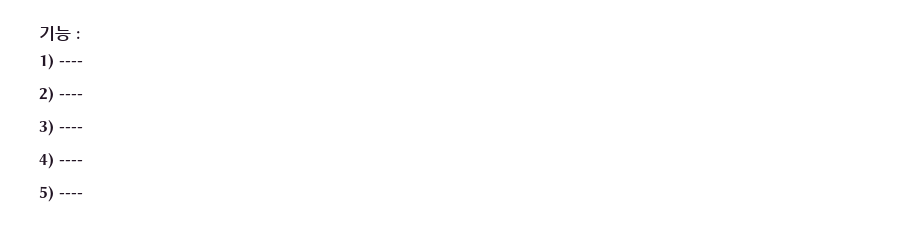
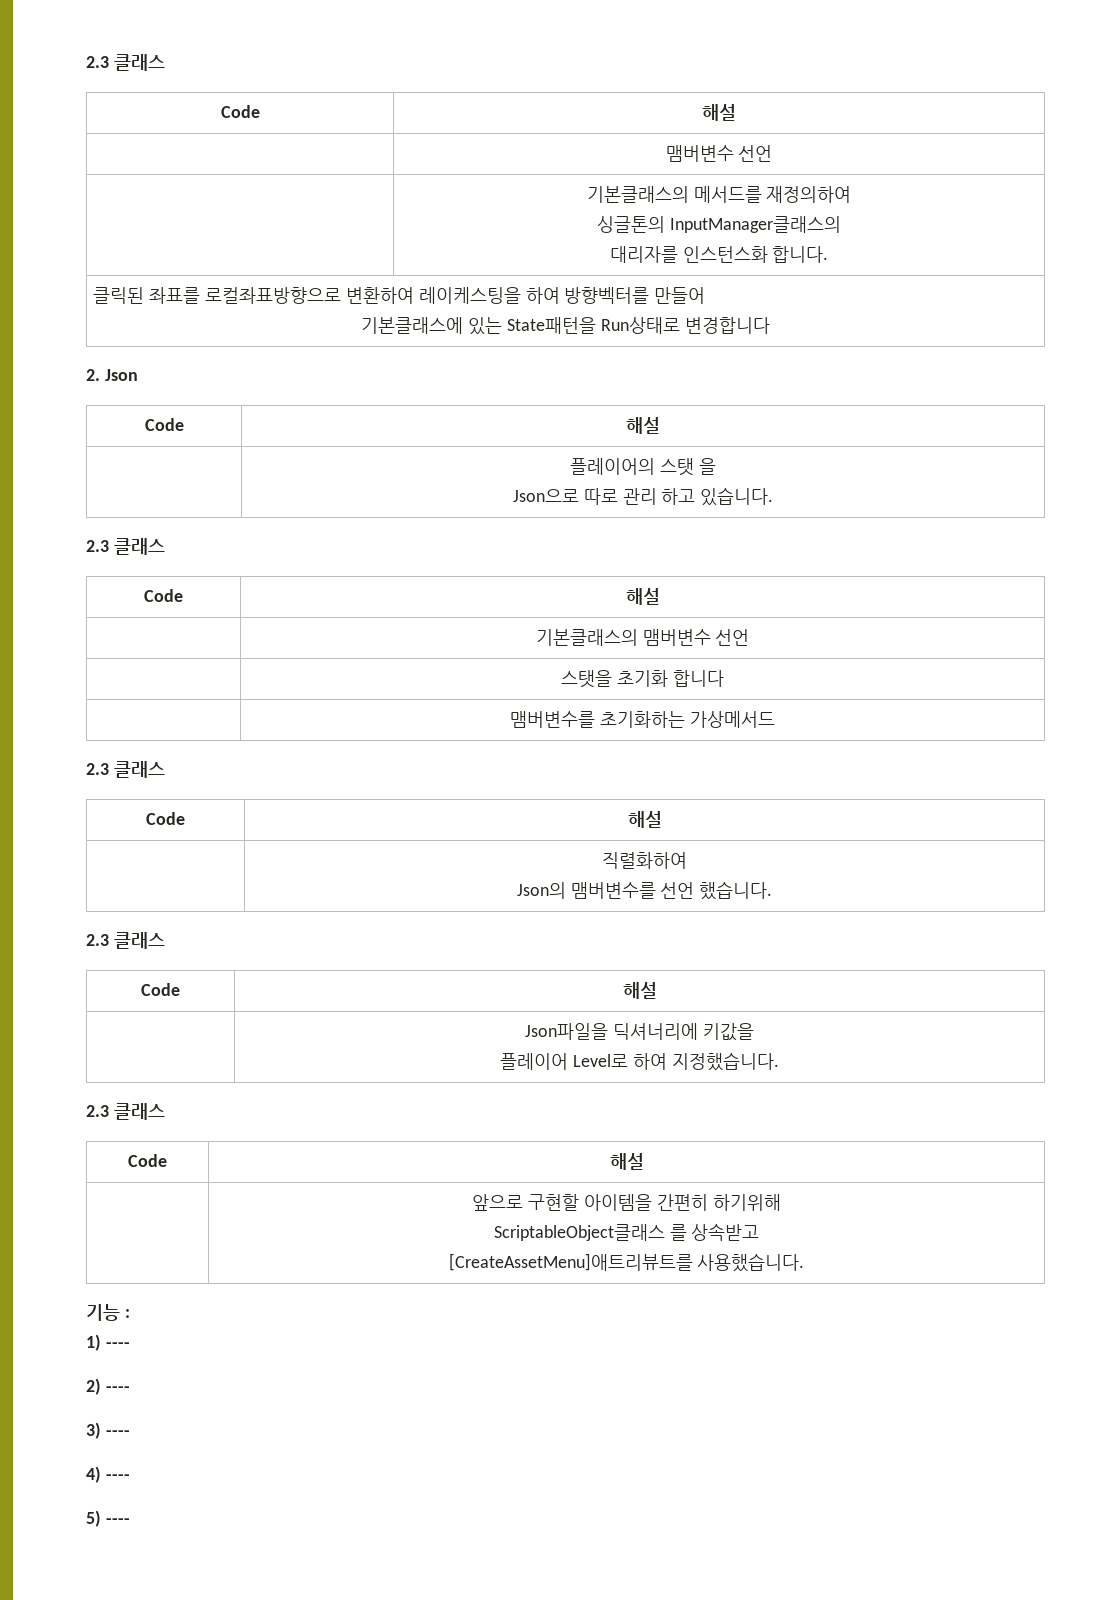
(39, 33) none -> [86,54,165,71] [220,105,260,118] [702,104,736,121] [665,145,773,162] [586,186,852,203] [597,216,841,233] [609,246,829,263] [93,287,706,304] [361,317,770,335] [86,369,138,381] [144,418,184,431] [626,417,660,434] [570,458,716,476] [512,487,774,506] [86,538,165,555] [144,589,183,602] [625,588,660,605] [535,629,750,646] [561,670,724,688] [510,711,775,728] [86,761,165,778] [146,812,185,825] [627,811,662,828] [602,852,687,869] [516,881,773,900] [86,932,165,949] [141,983,180,996] [622,982,657,999] [525,1023,754,1041] [500,1052,779,1071] [86,1103,165,1120] [128,1154,167,1167] [609,1153,644,1170] [472,1194,781,1211] [493,1223,760,1241] [448,1253,805,1272] 2.3 클래스 // Code | 해설 // | 맴버변수 선언 // | 기본클래스의 메서드를 재정의하여 // 싱글톤의 InputManager클래스의 // 대리자를 인스턴스화 합니다. // 클릭된 좌표를 로컬좌표방향으로 변환하여 레이케스팅을 하여 방향벡터를 만들어 // 기본클래스에 있는 State패턴을 Run상태로 변경합니다 // 2. Json // Code | 해설 // | 플레이어의 스탯 을 // Json으로 따로 관리 하고 있습니다. // 2.3 클래스 // Code | 해설 // | 기본클래스의 맴버변수 선언 // | 스탯을 초기화 합니다 // | 맴버변수를 초기화하는 가상메서드 // 2.3 클래스 // Code | 해설 // | 직렬화하여 // Json의 맴버변수를 선언 했습니다. // 2.3 클래스 // Code | 해설 // | Json파일을 딕셔너리에 키값을 // 플레이어 Level로 하여 지정했습니다. // 2.3 클래스 // Code | 해설 // | 앞으로 구현할 아이템을 간편히 하기위해 // ScriptableObject클래스 를 상속받고 // [CreateAssetMenu]애트리뷰트를 사용했습니다. //

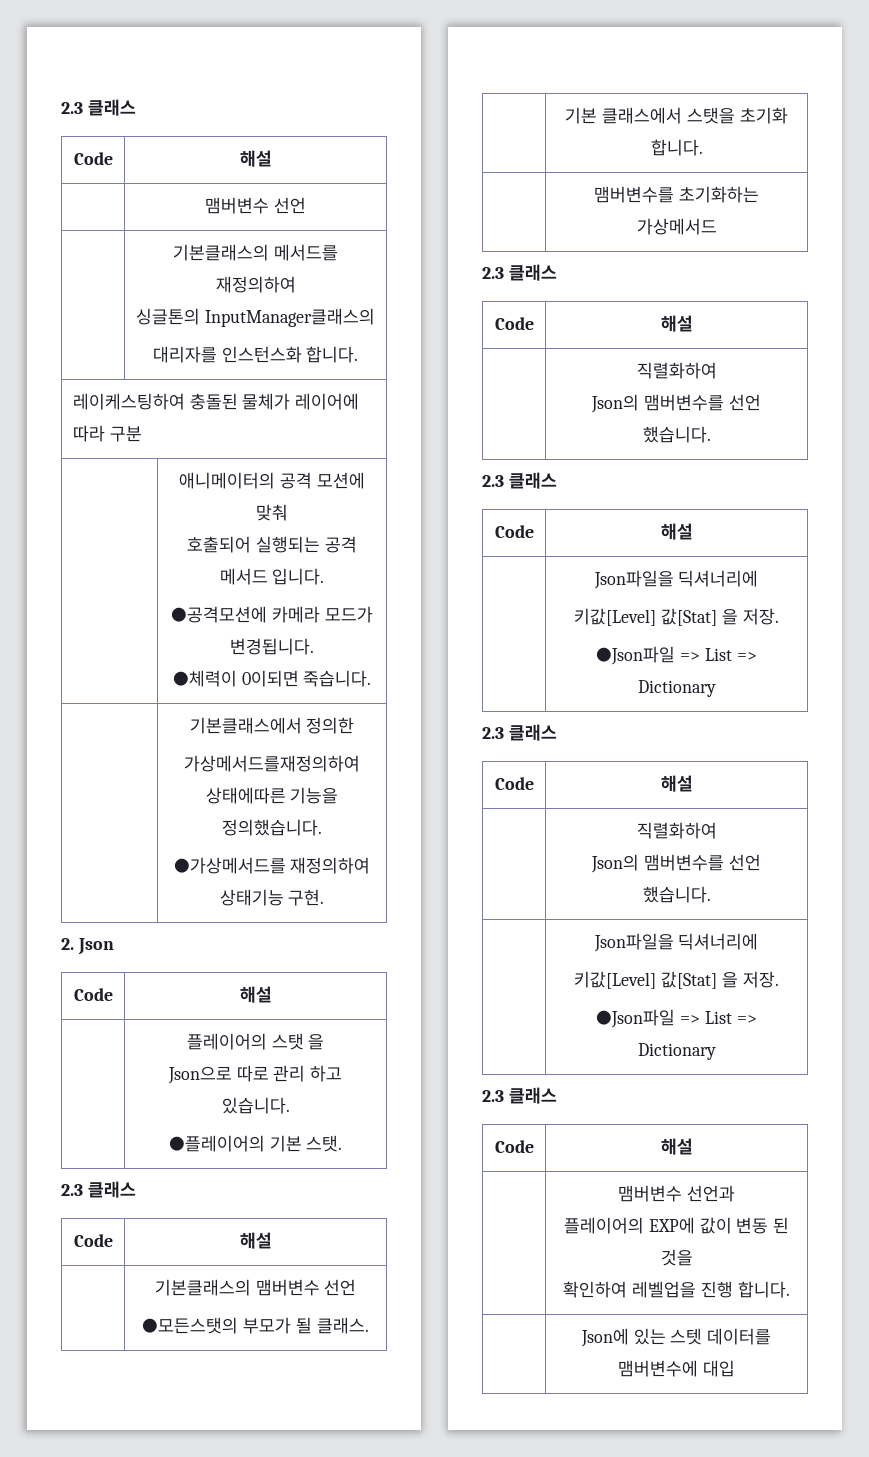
[93,287,706,304] [361,317,770,335] 클릭된 좌표를 로컬좌표방향으로 변환하여 레이케스팅을 하여 방향벡터를 만들어 // 기본클래스에 있는 State패턴을 Run상태로 변경합니다 -> [72,393,360,410] [72,425,142,442] [179,472,365,489] [256,504,288,521] [187,536,357,553] [219,568,325,585] [171,606,373,623] [230,638,314,655] [172,670,372,687] [189,717,355,734] [184,755,360,772] [205,787,339,804] [222,819,322,836] [173,857,371,874] [219,889,325,906] 레이케스팅하여 충돌된 물체가 레이어에 따라 구분 // | 애니메이터의 공격 모션에 맞춰 // 호출되어 실행되는 공격 메서드 입니다. // ●공격모션에 카메라 모드가 변경됩니다. // ●체력이 0이되면 죽습니다. // | 기본클래스에서 정의한 // 가상메서드를재정의하여 상태에따른 기능을 정의했습니다. // ●가상메서드를 재정의하여 상태기능 구현.
(774, 496) none -> [168,1135,343,1152] // ●플레이어의 기본 스탯.
(750, 637) // | -> [142,1317,369,1334] [565,107,683,124] // ●모든스탯의 부모가 될 클래스. // | 기본 클래스에서
[672,670,724,687] 합니다 -> [650,139,703,156] 합니다.
[702,1023,754,1041] [500,1052,779,1071] [86,1103,165,1120] [128,1154,167,1167] [609,1153,644,1170] [472,1194,781,1211] [493,1223,760,1241] [448,1253,805,1272] [86,1304,130,1321] [86,1334,130,1351] [86,1378,130,1395] [86,1422,130,1439] [86,1466,130,1483] [86,1510,130,1527] 키값을 // 플레이어 Level로 하여 지정했습니다. // 2.3 클래스 // Code | 해설 // | 앞으로 구현할 아이템을 간편히 하기위해 // ScriptableObject클래스 를 상속받고 // [CreateAssetMenu]애트리뷰트를 사용했습니다. // 기능 : // 1) ---- // 2) ---- // 3) ---- // 4) ---- // 5) ---- -> [574,608,779,626] [596,646,757,665] [637,680,716,697] [482,724,557,741] [494,777,534,790] [660,775,693,792] [636,822,717,839] [591,854,761,873] [642,886,711,903] [593,933,759,952] [574,971,779,989] [596,1009,757,1028] [637,1043,716,1060] [482,1087,557,1104] [494,1140,534,1153] [660,1138,693,1155] [618,1185,735,1202] [563,1217,790,1234] [660,1249,693,1266] [563,1281,790,1298] [580,1328,772,1347] [618,1360,735,1377] // 키값[Level] 값[Stat] 을 저장. // ●Json파일 => List => Dictionary // 2.3 클래스 // Code | 해설 // | 직렬화하여 // Json의 맴버변수를 선언 했습니다. // | Json파일을 딕셔너리에 // 키값[Level] 값[Stat] 을 저장. // ●Json파일 => List => Dictionary // 2.3 클래스 // Code | 해설 // | 맴버변수 선언과 // 플레이어의 EXP에 값이 변동 된 것을 // 확인하여 레벨업을 진행 합니다. // | Json에 있는 스텟 데이터를 맴버변수에 대입

